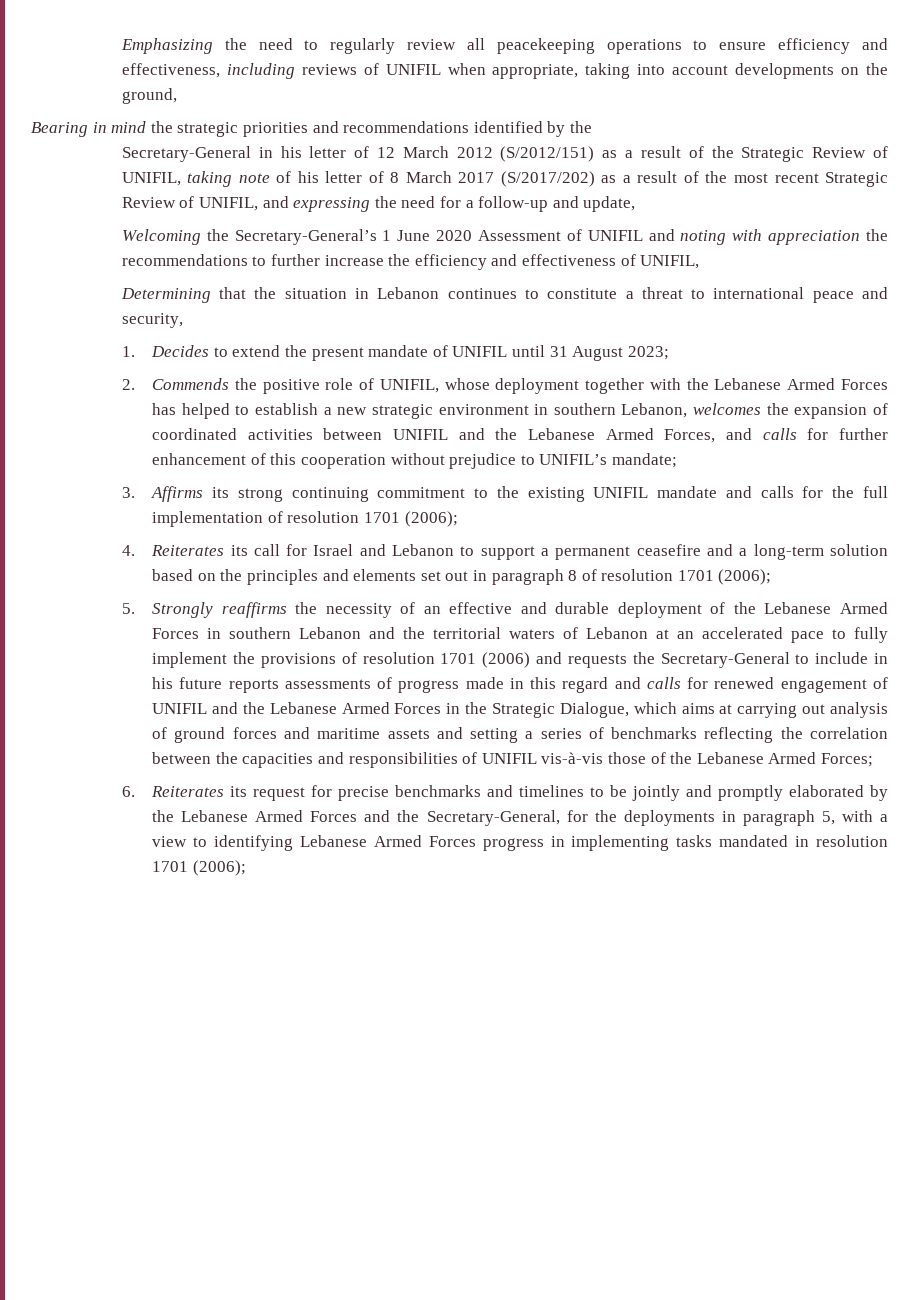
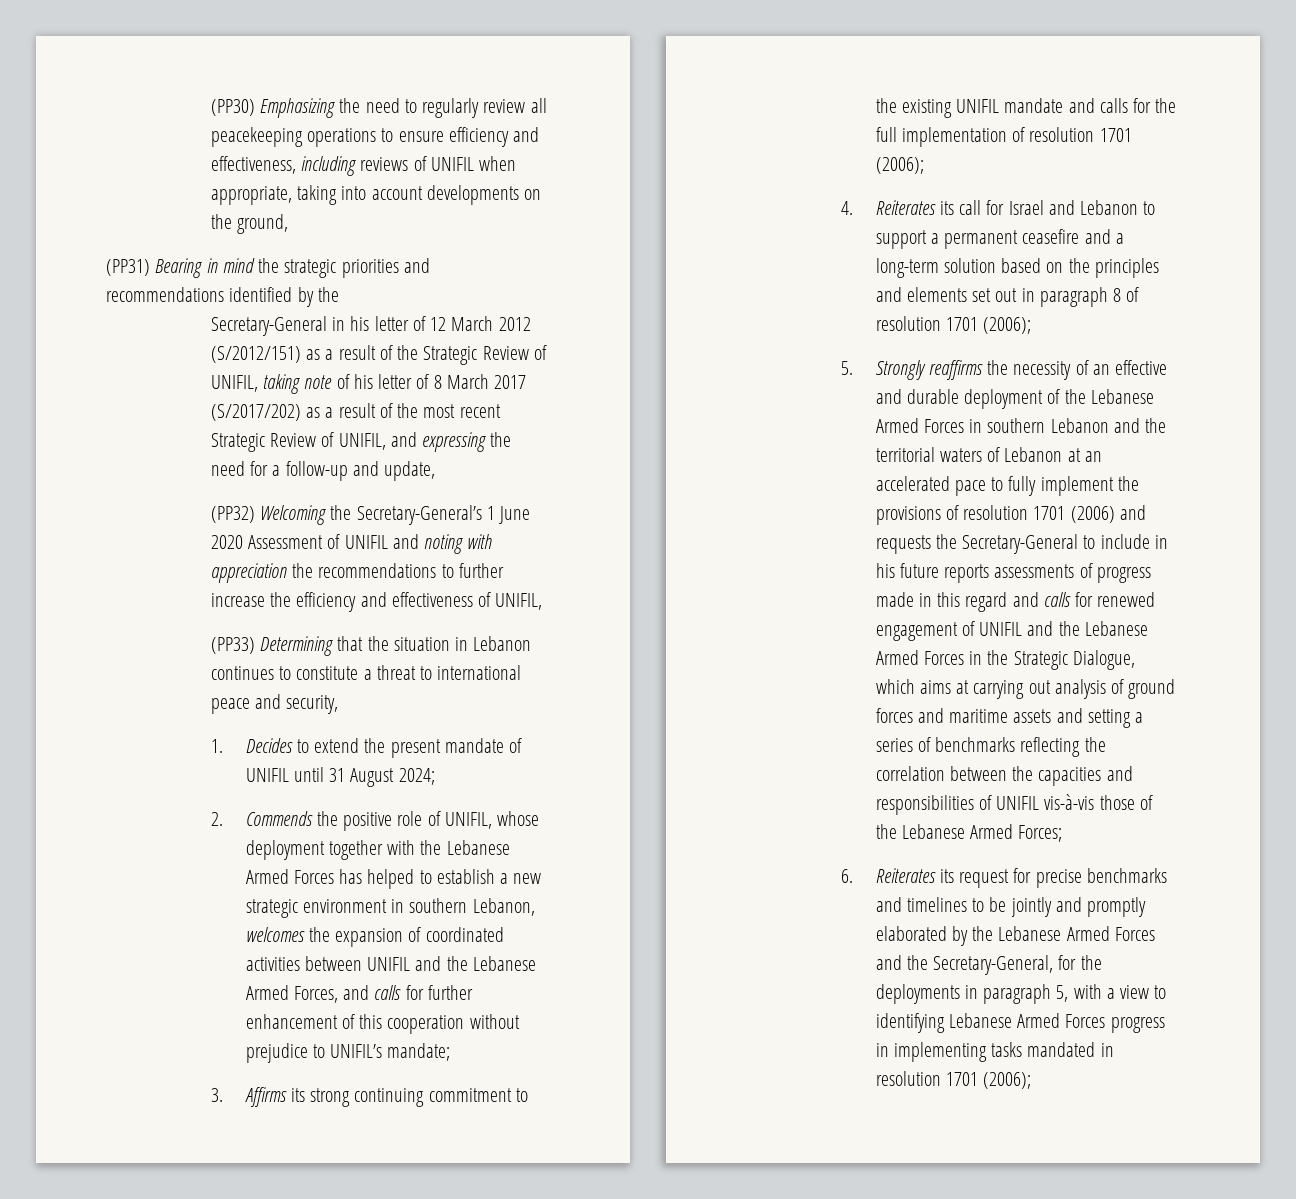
(120, 46) none -> [210,99,255,116] (PP30)
(177, 96) none -> [106,259,150,276] (PP31)
(636, 204) none -> [210,506,255,523] (PP32)
(700, 262) none -> [210,637,255,654] (PP33)
[627,346,669,360] 2023; -> [398,768,435,785] 2024;

